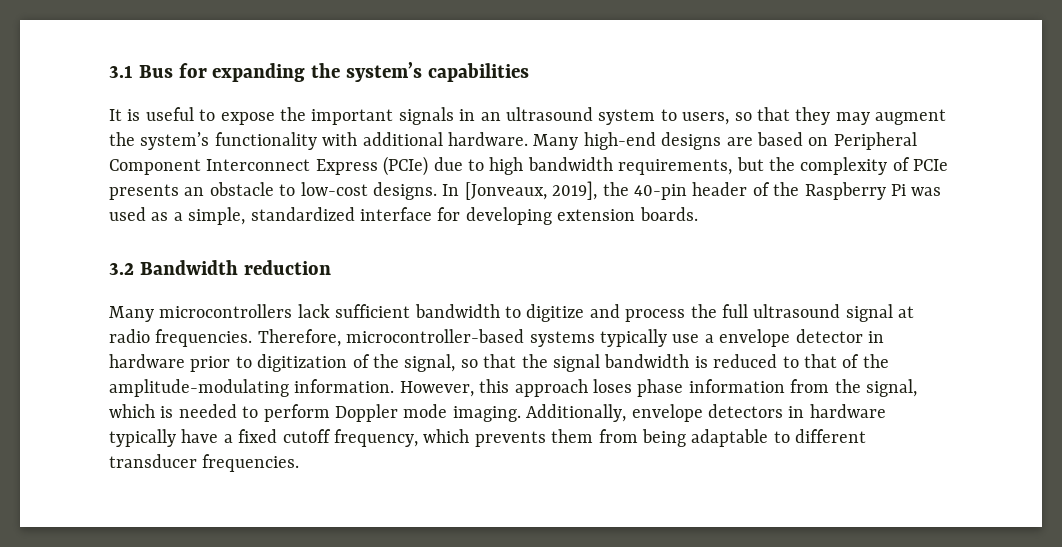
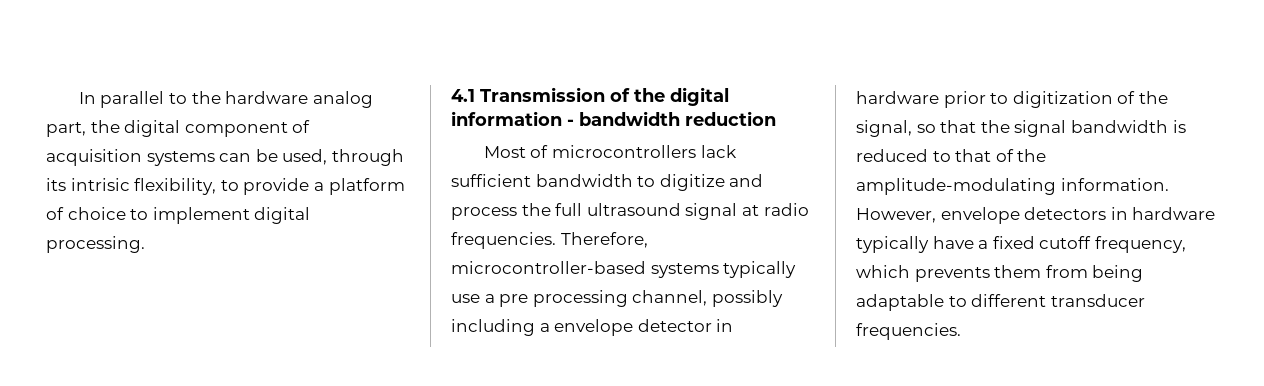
[109,62,529,82] [109,107,947,125] [109,132,917,150] [109,156,949,176] [109,181,942,200] [109,207,698,225] [109,260,238,275] 3.1 Bus for expanding the system’s capabilities // It is useful to expose the important signals in an ultrasound system to users, so that they may augment the system’s functionality with additional hardware. Many high-end designs are based on Peripheral Component Interconnect Express (PCIe) due to high bandwidth requirements, but the complexity of PCIe presents an obstacle to low-cost designs. In [Jonveaux, 2019], the 40-pin header of the Raspberry Pi was used as a simple, standardized interface for developing extension boards. // 3.2 Bandwidth -> [78,91,373,108] [46,120,311,137] [46,149,404,166] [46,178,405,195] [46,207,311,224] [46,236,145,253] [451,87,729,106] [451,111,680,126] In parallel to the hardware analog part, the digital component of acquisition systems can be used, through its intrisic flexibility, to provide a platform of choice to implement digital processing. // 4.1 Transmission of the digital information - bandwidth
[109,306,154,322] Many -> [483,145,549,158] Most of
(714, 338) none -> [499,290,783,307] [451,319,550,336] pre processing channel, possibly including a
[479,379,917,397] [109,404,627,422] this approach loses phase information from the signal, which is needed to perform Doppler mode imaging. Additionally, -> (936, 215) none

